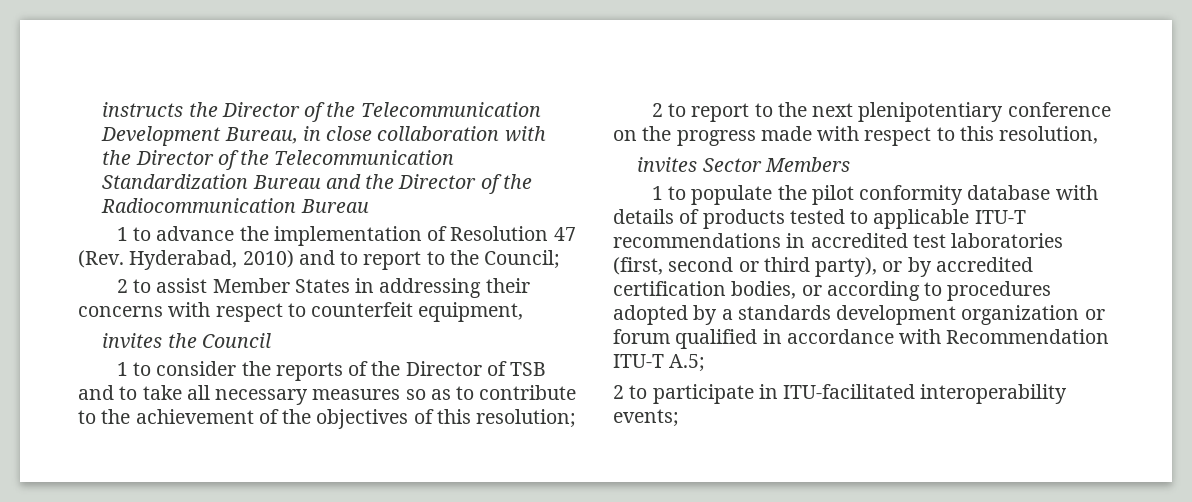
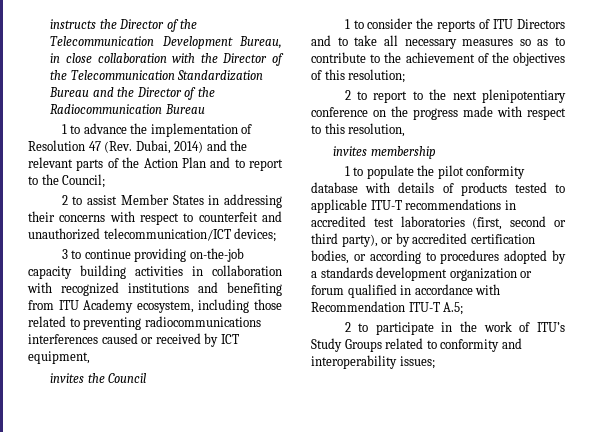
[129,250,294,270] Hyderabad, 2010) -> [135,140,248,154] [28,157,206,171] Dubai, 2014) and the relevant parts of the Action Plan
(414, 309) none -> [262,211,282,222] [28,228,277,242] [61,248,244,262] [28,265,282,279] [27,282,282,296] [28,299,282,313] [28,316,261,330] [28,333,239,347] and unauthorized telecommunication/ICT devices; // 3 to continue providing on-the-job capacity building activities in collaboration with recognized institutions and benefiting from ITU Academy ecosystem, including those related to preventing radiocommunications interferences caused or received by ICT
[371,361,547,376] the Director of TSB -> [493,19,565,29] ITU Directors
[702,157,850,172] Sector Members -> [370,146,436,159] membership
[783,384,1068,404] [613,409,679,427] ITU-facilitated interoperability events; -> [460,321,565,332] [311,338,522,352] [311,355,435,369] the work of ITU’s Study Groups related to conformity and interoperability issues;

